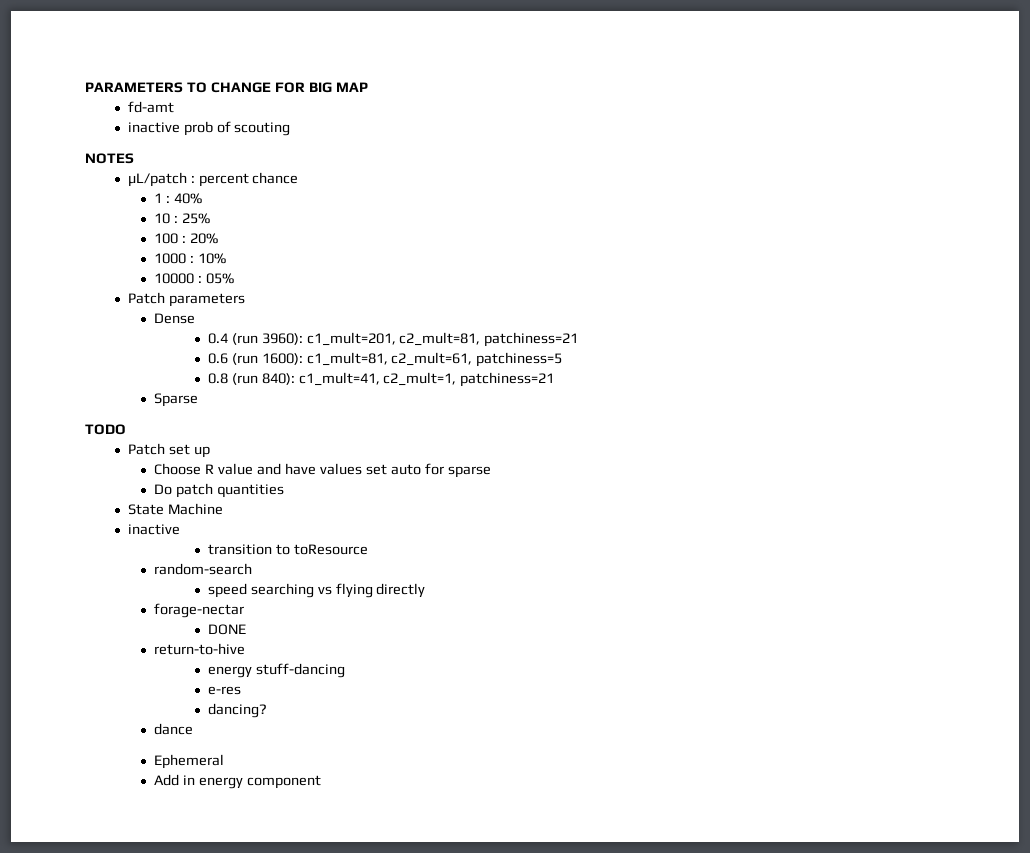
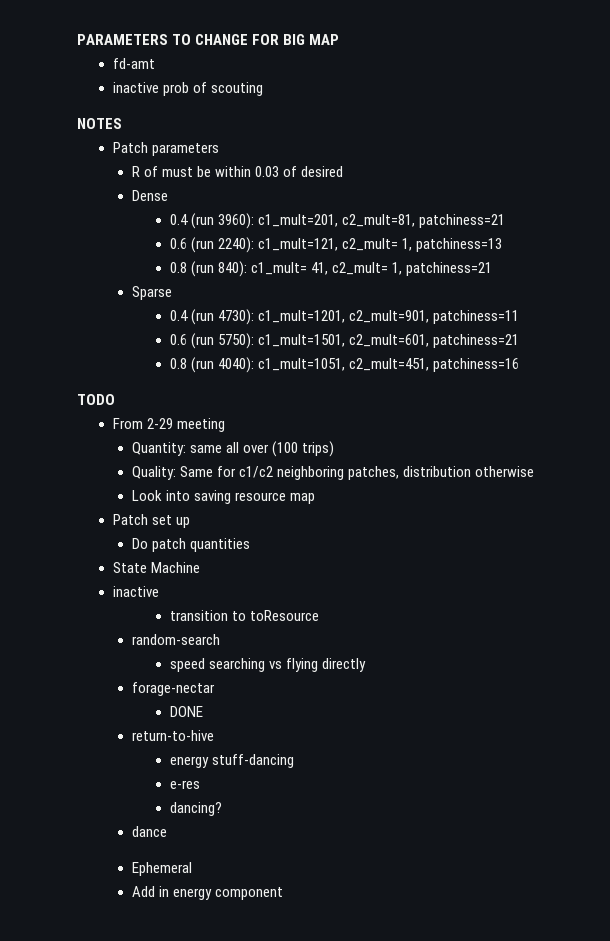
[127,172,299,187] [154,193,203,204] [154,213,211,224] [154,233,219,244] [154,253,227,264] [154,273,235,284] [127,292,245,307] μL/patch : percent chance // 1 : 40% // 10 : 25% // 100 : 20% // 1000 : 10% // 10000 : 05% // Patch parameters -> [112,142,219,156] [131,166,343,177] Patch parameters // R of must be within 0.03 of desired
[261,352,563,367] [207,372,555,387] [154,393,199,407] [85,424,126,435] [127,443,210,458] [154,463,491,478] 1600): c1_mult=81, c2_mult=61, patchiness=5 // 0.8 (run 840): c1_mult=41, c2_mult=1, patchiness=21 // Sparse // TODO // Patch set up // Choose R value and have values set auto for sparse -> [217,237,502,253] [169,261,493,277] [131,286,172,300] [169,309,519,325] [169,333,519,349] [169,357,519,373] [77,394,115,405] [112,418,225,432] [131,441,334,457] [131,466,534,480] [131,490,315,504] [112,514,190,528] 2240): c1_mult=121, c2_mult= 1, patchiness=13 // 0.8 (run 840): c1_mult= 41, c2_mult= 1, patchiness=21 // Sparse // 0.4 (run 4730): c1_mult=1201, c2_mult=901, patchiness=11 // 0.6 (run 5750): c1_mult=1501, c2_mult=601, patchiness=21 // 0.8 (run 4040): c1_mult=1051, c2_mult=451, patchiness=16 // TODO // From 2-29 meeting // Quantity: same all over (100 trips) // Quality: Same for c1/c2 neighboring patches, distribution otherwise // Look into saving resource map // Patch set up

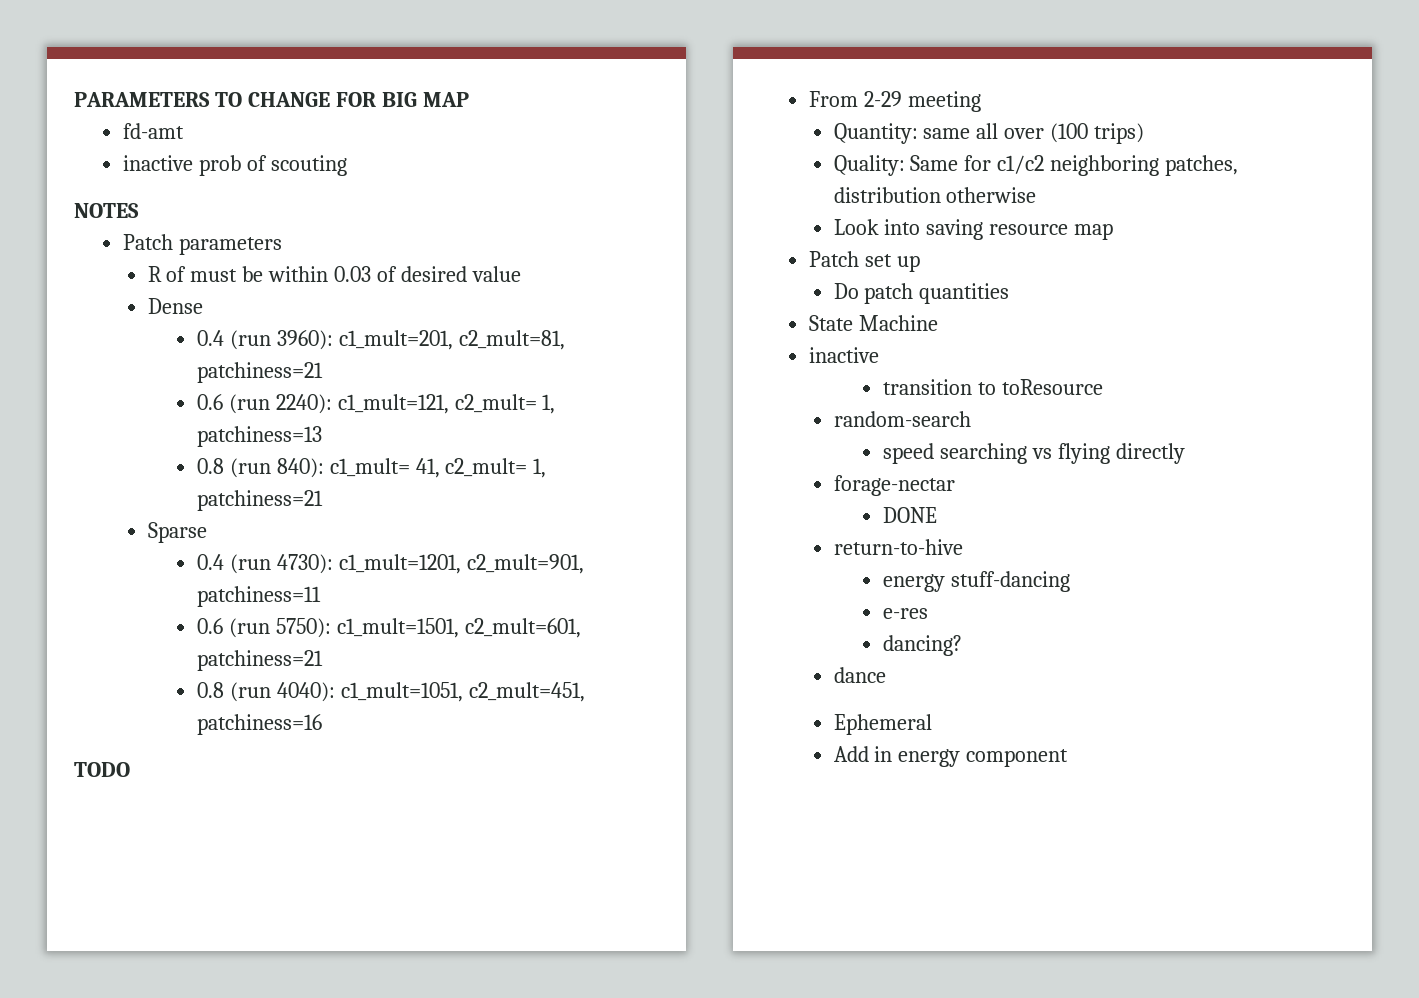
(343, 171) none -> [472,266,522,282] value

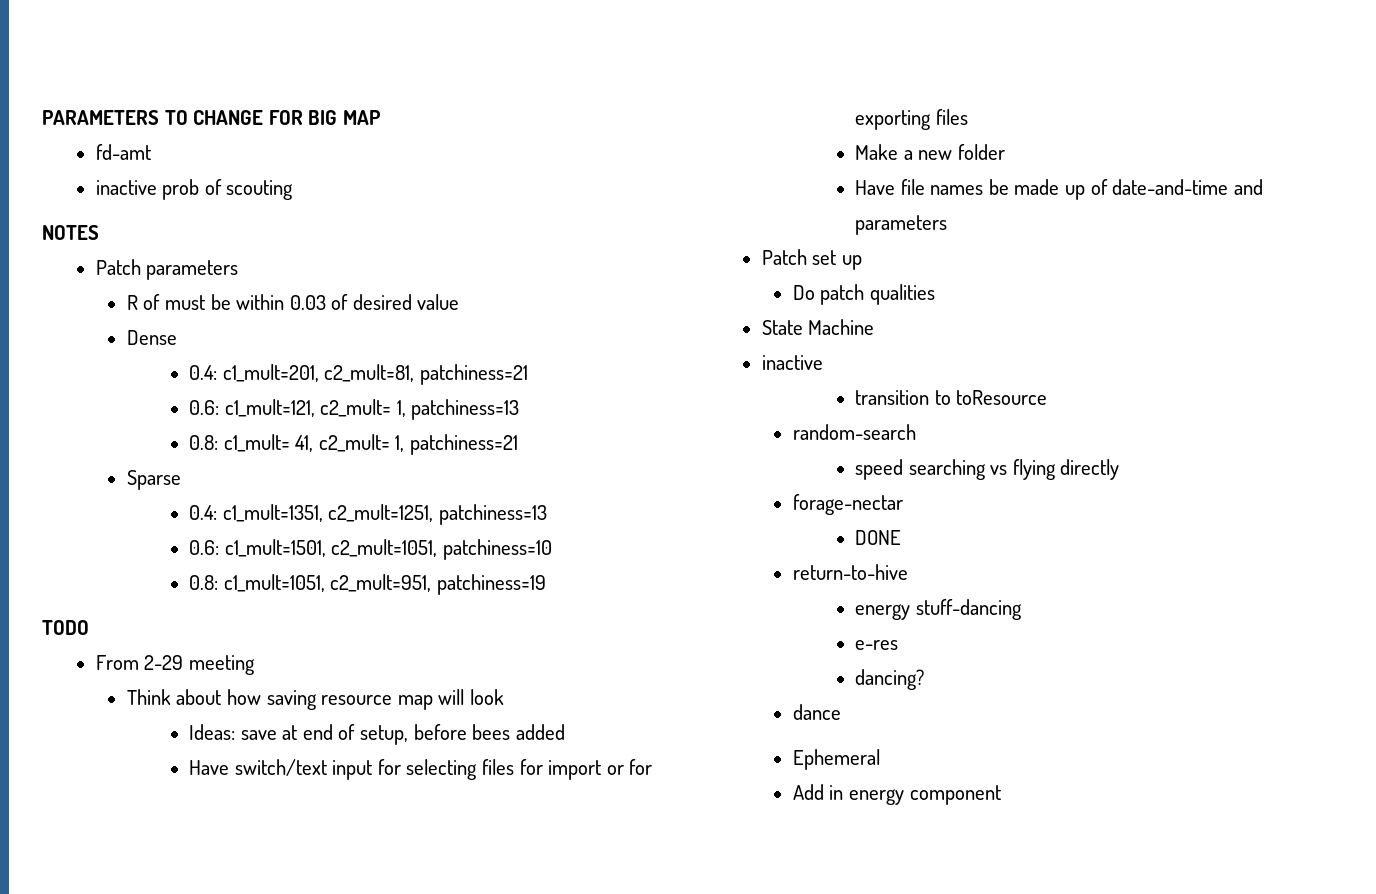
[196,330,333,350] 0.4 (run 3960): -> [189,365,218,380] 0.4:
[196,394,332,414] 0.6 (run 2240): -> [189,400,220,415] 0.6:
[196,458,324,478] 0.8 (run 840): -> [189,435,219,450] 0.8:
[196,554,584,574] [196,586,321,607] [196,618,581,638] [196,650,323,671] [196,682,585,702] [196,714,322,735] [74,762,130,777] [808,91,981,112] [833,123,1145,144] [833,155,1239,176] [833,187,1037,203] [833,219,1114,240] 0.4 (run 4730): c1_mult=1201, c2_mult=901, patchiness=11 // 0.6 (run 5750): c1_mult=1501, c2_mult=601, patchiness=21 // 0.8 (run 4040): c1_mult=1051, c2_mult=451, patchiness=16 // TODO // From 2-29 meeting // Quantity: same all over (100 trips) // Quality: Same for c1/c2 neighboring patches, distribution otherwise // Look into saving resource map -> [189,504,547,525] [189,539,552,560] [189,574,546,595] [42,620,89,635] [95,655,255,675] [126,689,504,710] [189,724,565,745] [189,759,653,780] [855,109,968,130] [855,144,1005,160] [855,179,1263,200] [855,215,948,235] 0.4: c1_mult=1351, c2_mult=1251, patchiness=13 // 0.6: c1_mult=1501, c2_mult=1051, patchiness=10 // 0.8: c1_mult=1051, c2_mult=951, patchiness=19 // TODO // From 2-29 meeting // Think about how saving resource map will look // Ideas: save at end of setup, before bees added // Have switch/text input for selecting files for import or for exporting files // Make a new folder // Have file names be made up of date-and-time and parameters
[919,283,1010,304] quantities -> [869,284,935,305] qualities

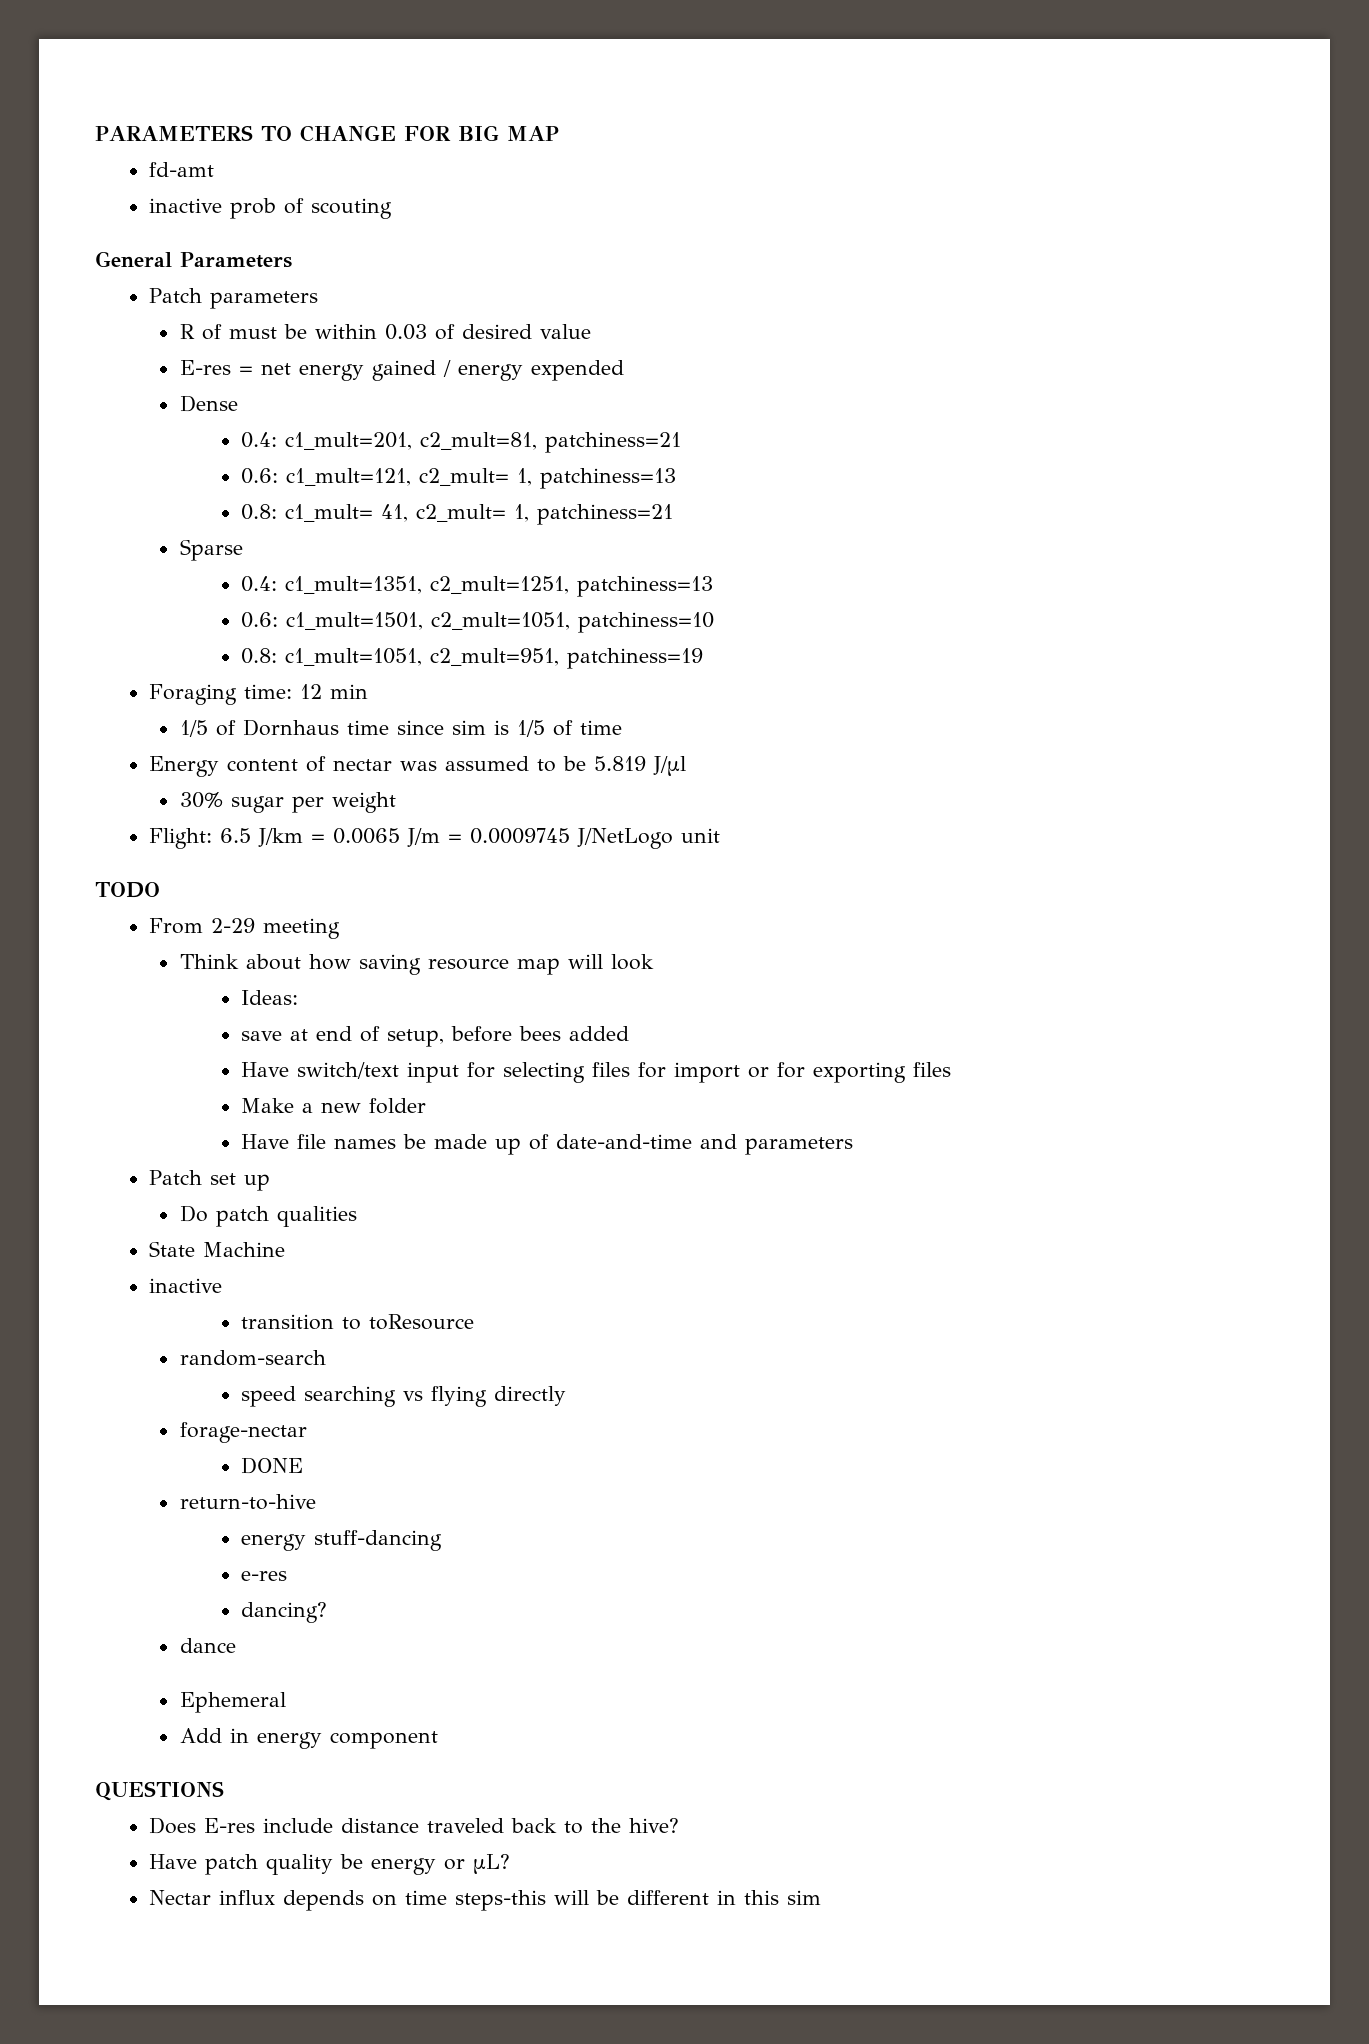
[42,225,99,240] NOTES -> [95,251,292,268] General Parameters
(460, 302) none -> [179,360,624,381] // E-res = net energy gained / energy expended
(546, 584) none -> [149,684,369,705] [179,719,622,737] [149,756,687,777] [179,792,396,813] [149,828,721,849] // Foraging time: 12 min // 1/5 of Dornhaus time since sim is 1/5 of time // Energy content of nectar was assumed to be 5.819 J/μl // 30% sugar per weight // Flight: 6.5 J/km = 0.0065 J/m = 0.0009745 J/NetLogo unit
(236, 732) none -> (299, 997) //
(1001, 795) none -> [95,1781,224,1801] [149,1817,680,1834] [149,1854,511,1875] [149,1890,822,1911] // QUESTIONS // Does E-res include distance traveled back to the hive? // Have patch quality be energy or μL? // Nectar influx depends on time steps-this will be different in this sim

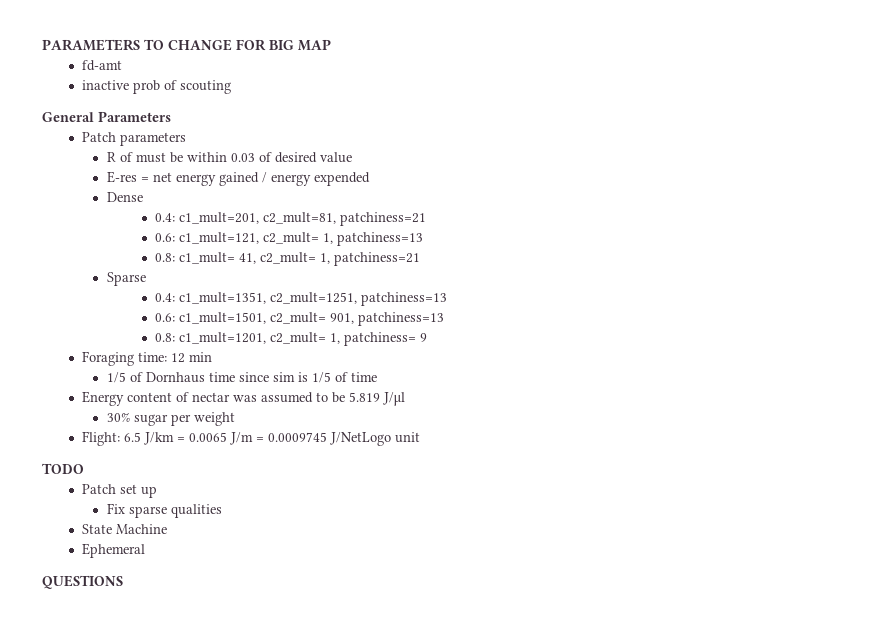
[431,612,715,633] [241,648,704,669] c2_mult=1051, patchiness=10 // 0.8: c1_mult=1051, c2_mult=951, patchiness=19 -> [270,312,445,326] [155,332,428,346] c2_mult= 901, patchiness=13 // 0.8: c1_mult=1201, c2_mult= 1, patchiness= 9
[149,918,341,939] [179,954,654,975] [241,990,299,1005] [241,1026,630,1047] [241,1062,952,1083] [241,1098,427,1114] [241,1134,854,1155] // From 2-29 meeting // Think about how saving resource map will look // Ideas: // save at end of setup, before bees added // Have switch/text input for selecting files for import or for exporting files // Make a new folder // Have file names be made up of date-and-time and parameters -> (84, 468) none
[179,1205,269,1227] Do patch -> [106,503,167,518] Fix sparse
[149,1278,223,1293] [241,1314,475,1330] [179,1350,326,1366] [241,1386,567,1407] [179,1422,307,1443] [241,1457,304,1474] [179,1494,316,1510] [241,1530,443,1551] [241,1571,288,1581] [241,1602,328,1623] [179,1638,236,1653] [179,1692,286,1713] [179,1728,438,1749] [95,1781,224,1801] [149,1817,680,1834] [149,1854,511,1875] [149,1890,822,1911] inactive // transition to toResource // random-search // speed searching vs flying directly // forage-nectar // DONE // return-to-hive // energy stuff-dancing // e-res // dancing? // dance // Ephemeral // Add in energy component // QUESTIONS // Does E-res include distance traveled back to the hive? // Have patch quality be energy or μL? // Nectar influx depends on time steps-this will be different in this sim -> [82,543,146,558] [42,575,123,589] Ephemeral // QUESTIONS

